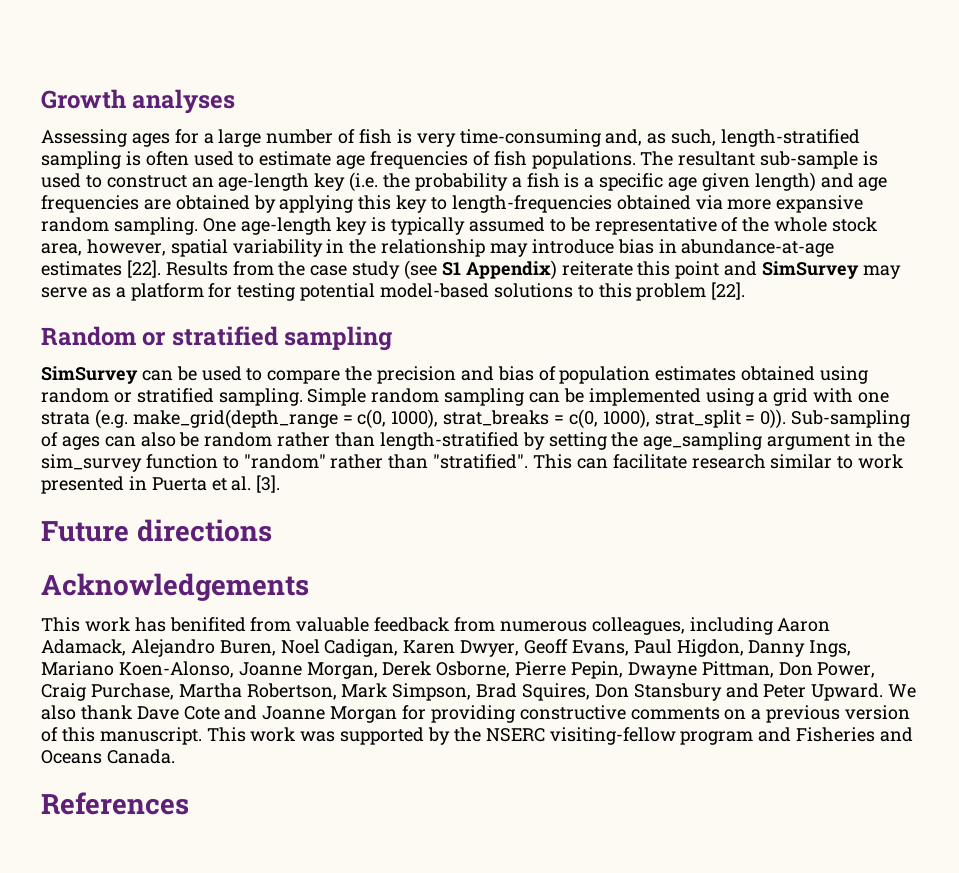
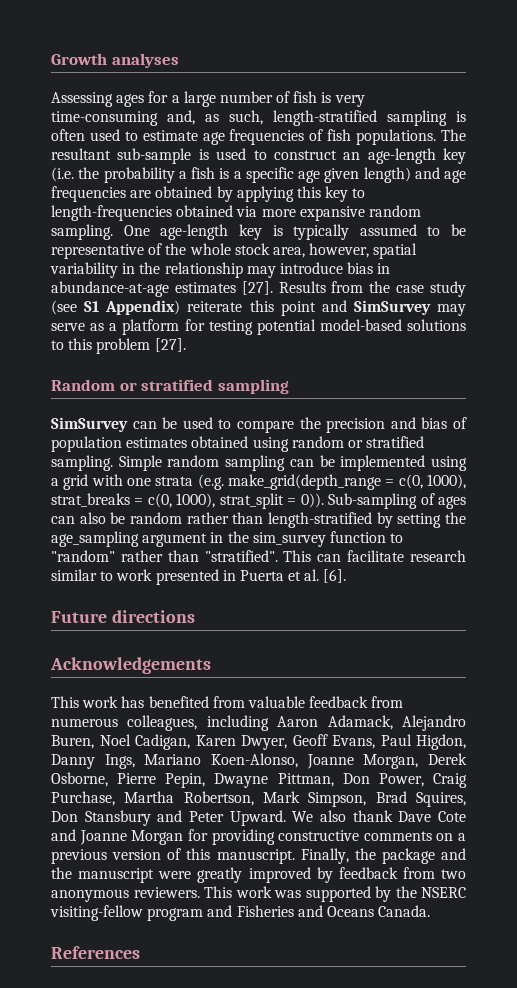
[126,260,161,278] [22]. -> [241,281,273,295] [27].
[711,282,746,300] [22]. -> [154,338,186,352] [27].
[256,475,281,493] [3]. -> [323,569,347,583] [6].
[169,617,246,632] benifited -> [148,696,209,708] benefited
(202, 736) none -> [300,848,466,864] [51,867,466,883] [51,887,200,902] Finally, the package and the manuscript were greatly improved by feedback from two anonymous reviewers.

